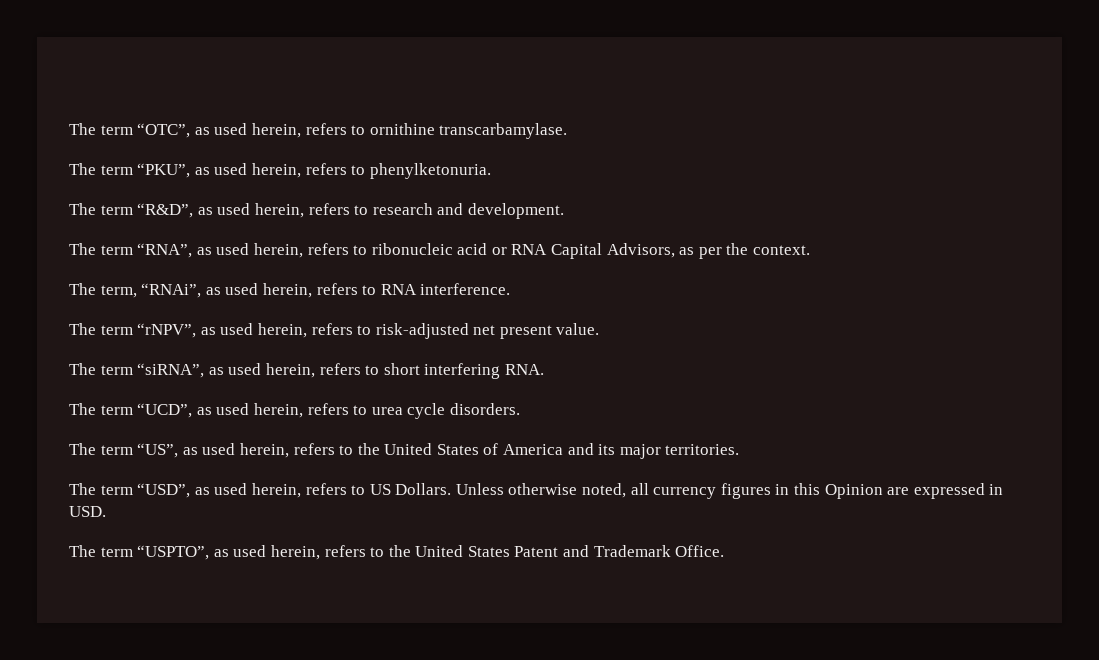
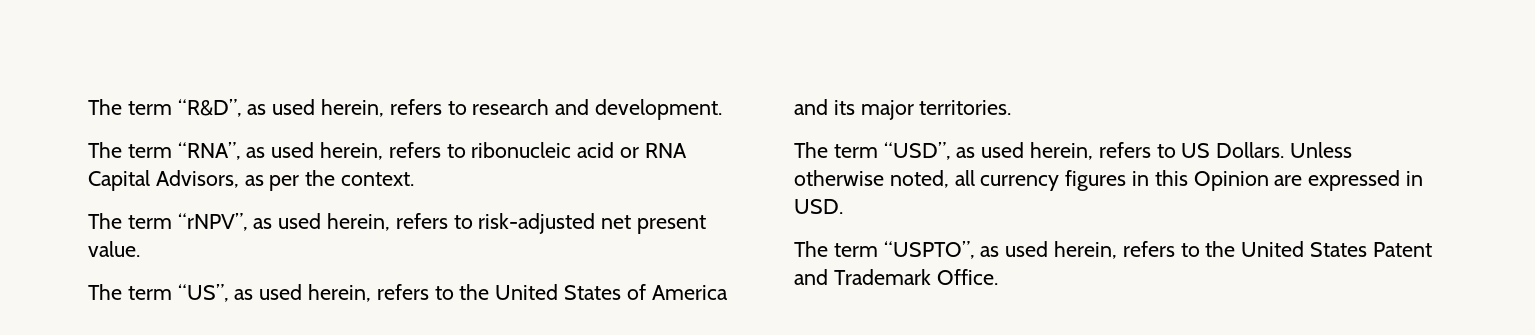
[69,123,568,139] [69,163,491,179] [69,203,133,215] The term “OTC”, as used herein, refers to ornithine transcarbamylase. // The term “PKU”, as used herein, refers to phenylketonuria. // The term -> [88,99,172,115] The term
[69,283,511,298] // The term, “RNAi”, as used herein, refers to RNA interference. -> (415, 179) none
[69,363,544,379] [69,403,520,419] // The term “siRNA”, as used herein, refers to short interfering RNA. // The term “UCD”, as used herein, refers to urea cycle disorders. -> (140, 249) none

